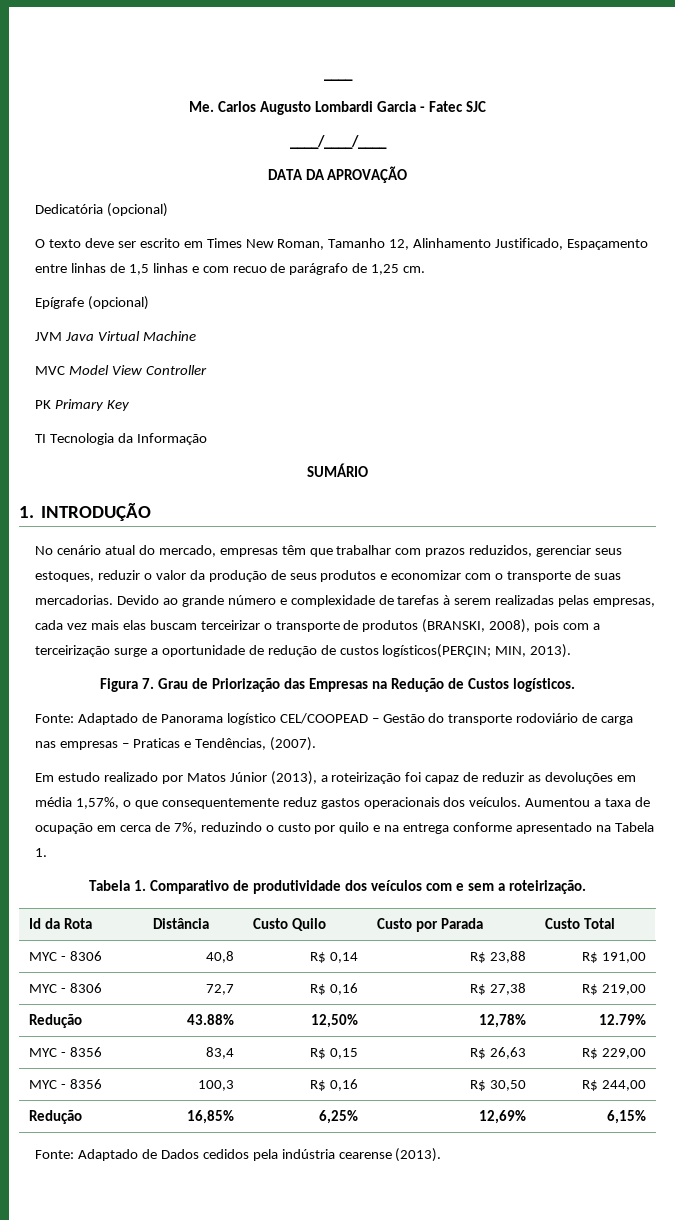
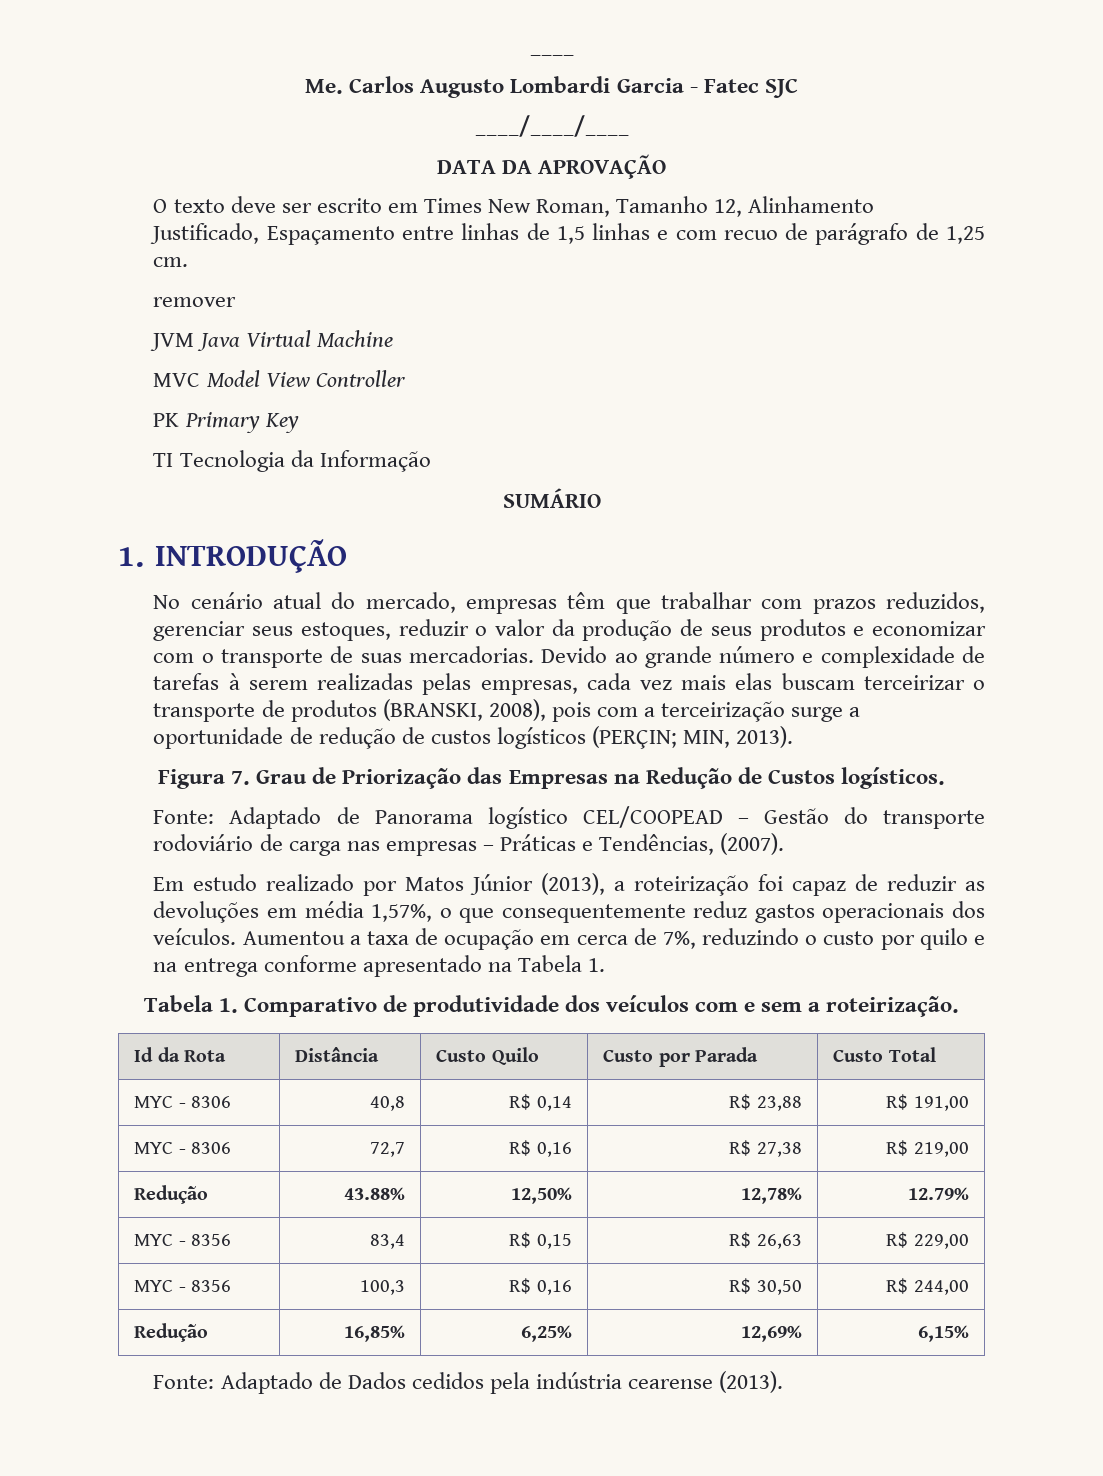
[35,203,169,217] // Dedicatória (opcional) -> (667, 166) none
[35,296,150,310] Epígrafe (opcional) -> [153,297,237,307] remover
[382,644,492,658] logísticos(PERÇIN; -> [496,726,677,749] logísticos (PERÇIN;
[132,738,180,748] Praticas -> [499,834,576,851] Práticas

